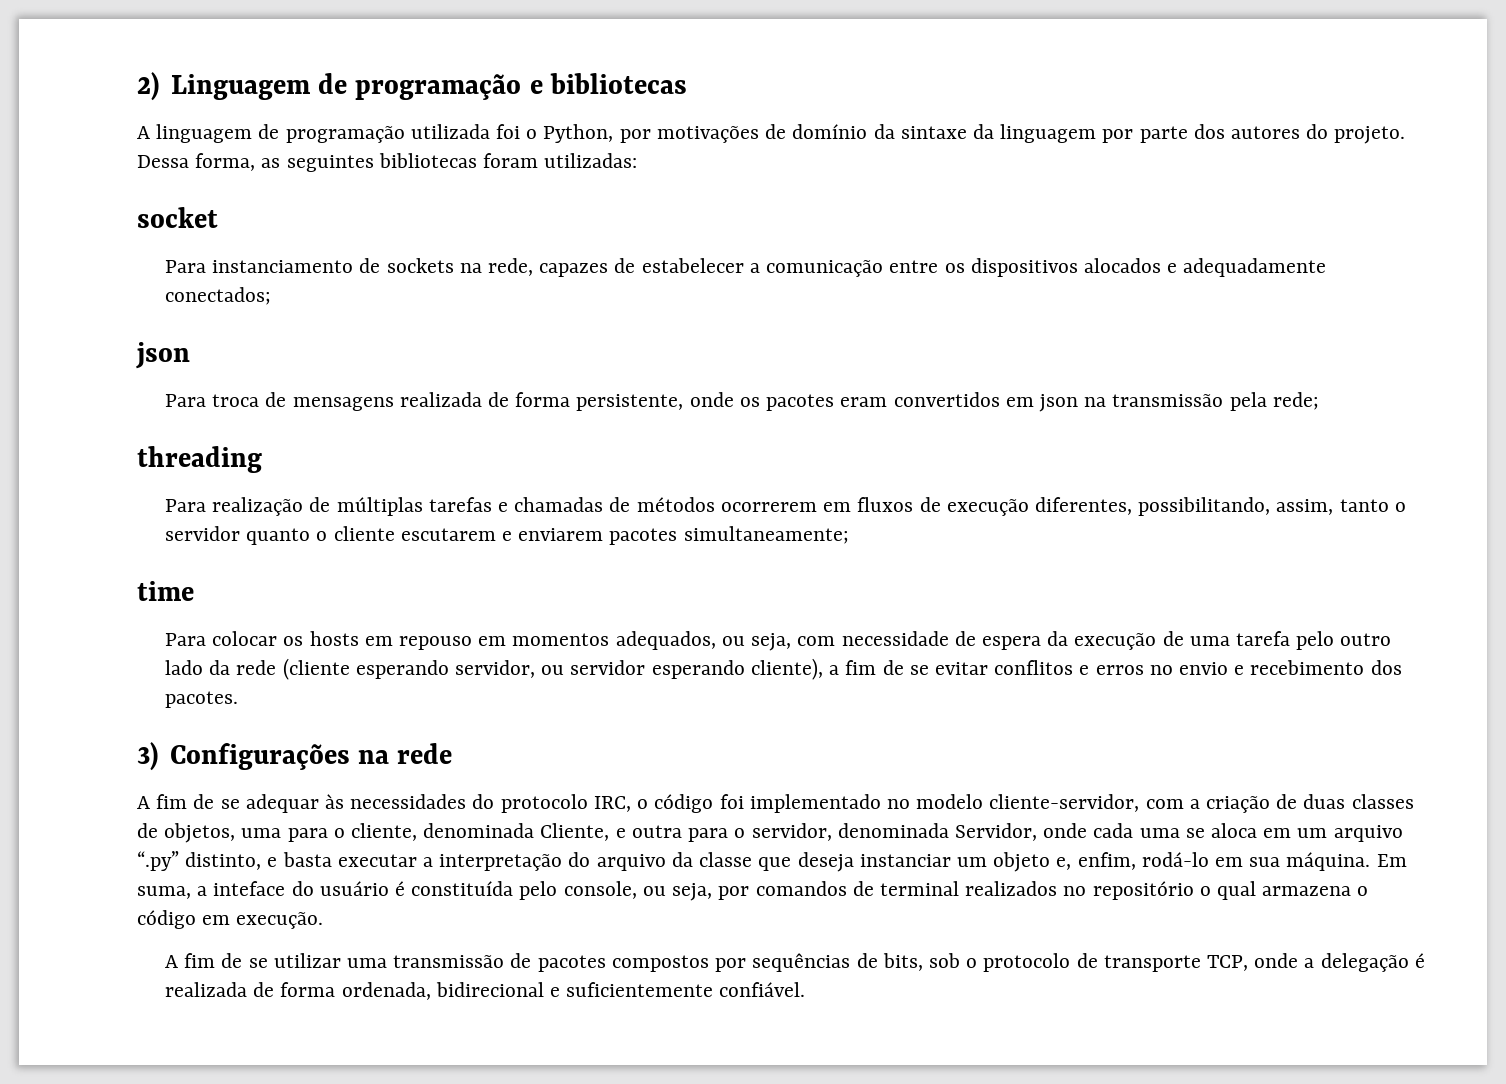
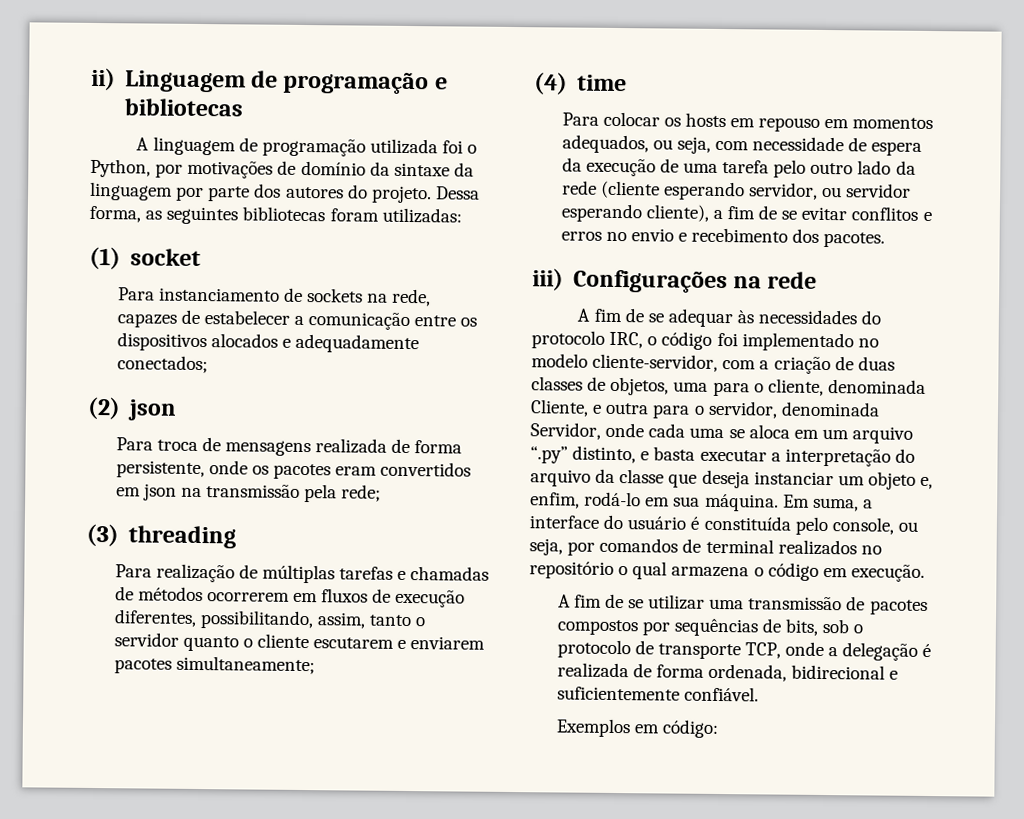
[137,72,159,101] 2) -> [91,67,116,91] ii)
(638, 160) none -> [89,246,121,270] (1)
(271, 296) none -> [87,396,121,420] (2)
(1319, 401) none -> [86,523,119,547] (3)
(849, 535) none -> [534,72,568,95] (4)
[137,742,158,771] 3) -> [532,268,564,291] iii)
[213,881,286,896] inteface -> [529,515,599,529] interface
(806, 989) none -> [555,718,719,738] // Exemplos em código:

